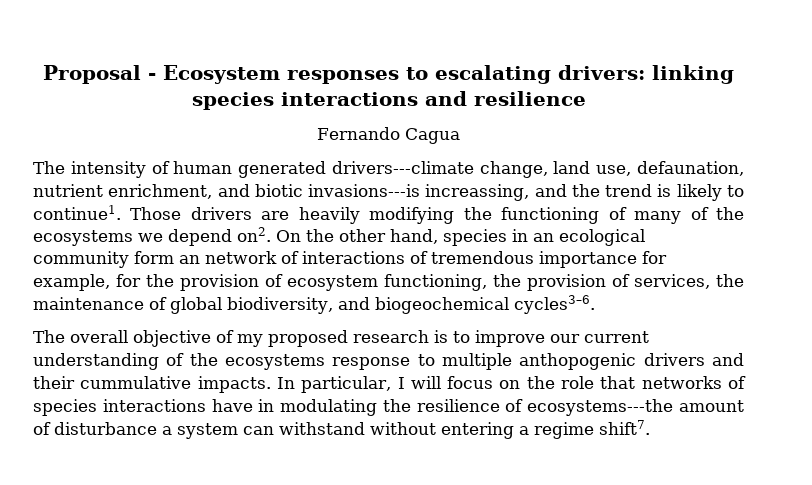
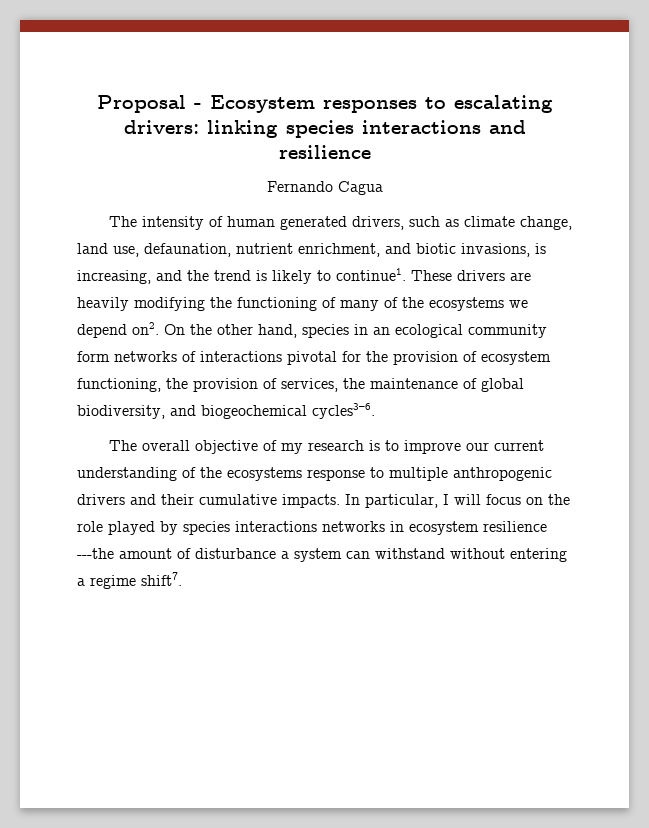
[331,161,474,174] drivers---climate -> [351,216,515,230] drivers, such as climate
[308,184,530,201] invasions---is increassing, -> [461,243,546,257] [77,270,151,284] invasions, is increasing,
[130,207,182,220] Those -> [411,270,452,281] These
[179,251,667,268] [33,274,110,291] an network of interactions of tremendous importance for example, -> [114,351,337,365] networks of interactions pivotal
[268,330,348,347] proposed -> (303, 448) none
[519,353,637,370] anthopogenic -> [453,467,552,481] anthropogenic
[80,376,192,389] cummulative -> [199,494,277,505] cumulative
[600,376,747,389] [33,399,674,416] that networks of species interactions have in modulating the resilience of ecosystems---the -> [108,521,547,535] [77,548,114,559] played by species interactions networks in ecosystem resilience ---the

